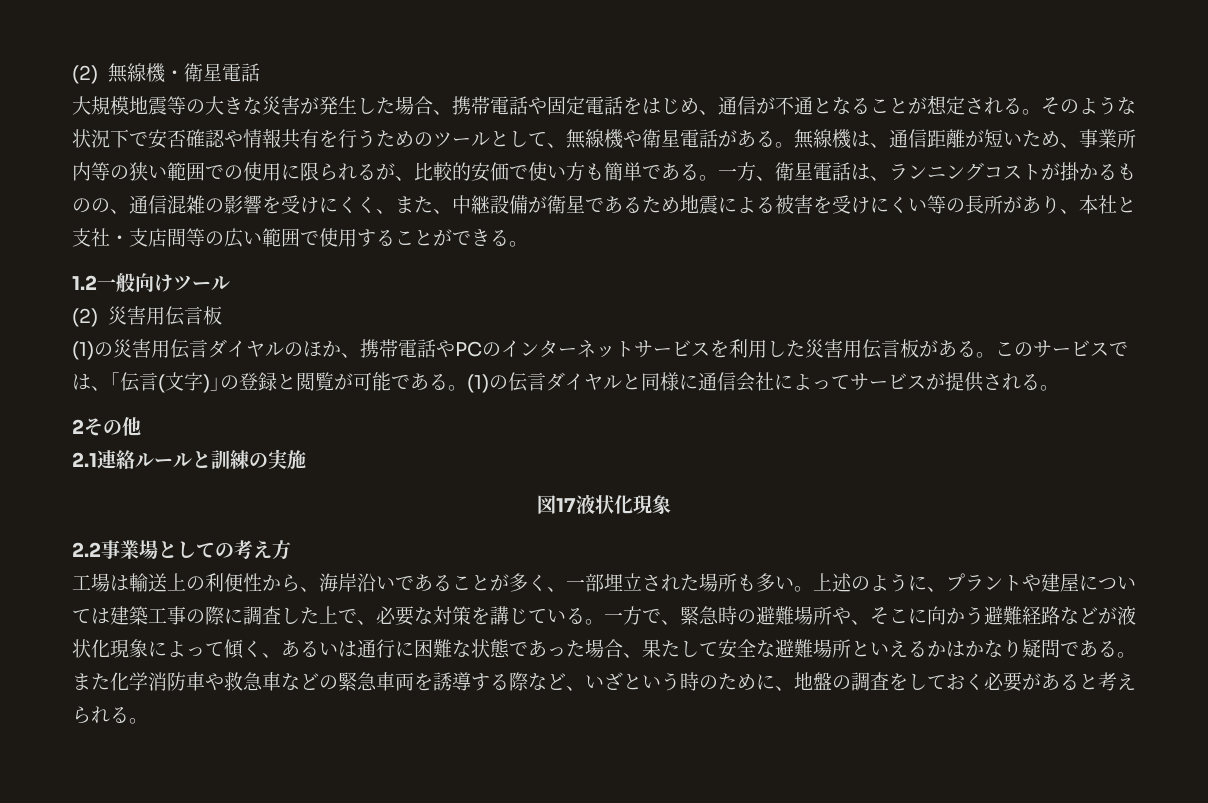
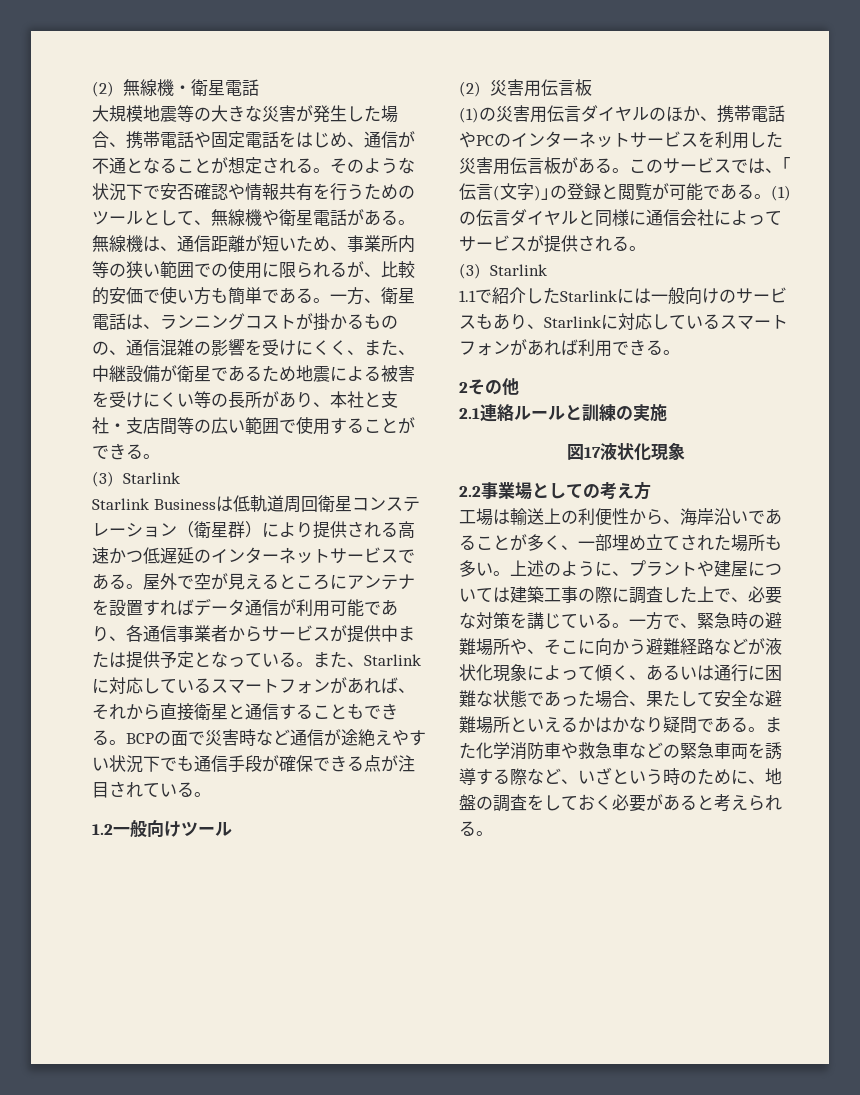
(528, 244) none -> [92,471,180,487] [92,495,420,513] [92,521,415,539] [92,547,415,564] [92,573,415,590] [92,598,398,617] [92,625,415,643] [92,651,421,669] [92,677,415,694] [92,703,398,721] [92,729,426,746] [92,755,415,773] [92,781,211,798] // (3) Starlink // Starlink Businessは低軌道周回衛星コンステレーション（衛星群）により提供される高速かつ低遅延のインターネットサービスである。屋外で空が見えるところにアンテナを設置すればデータ通信が利用可能であり、各通信事業者からサービスが提供中または提供予定となっている。また、Starlinkに対応しているスマートフォンがあれば、それから直接衛星と通信することもできる。BCPの面で災害時など通信が途絶えやすい状況下でも通信手段が確保できる点が注目されている。
(1059, 388) none -> [459,263,547,279] [459,287,787,304] [459,313,788,330] [459,339,680,357] // (3) Starlink // 1.1で紹介したStarlinkには一般向けのサービスもあり、Starlinkに対応しているスマートフォンがあれば利用できる。
[623,573,642,591] 立 -> [629,534,680,551] め立て

